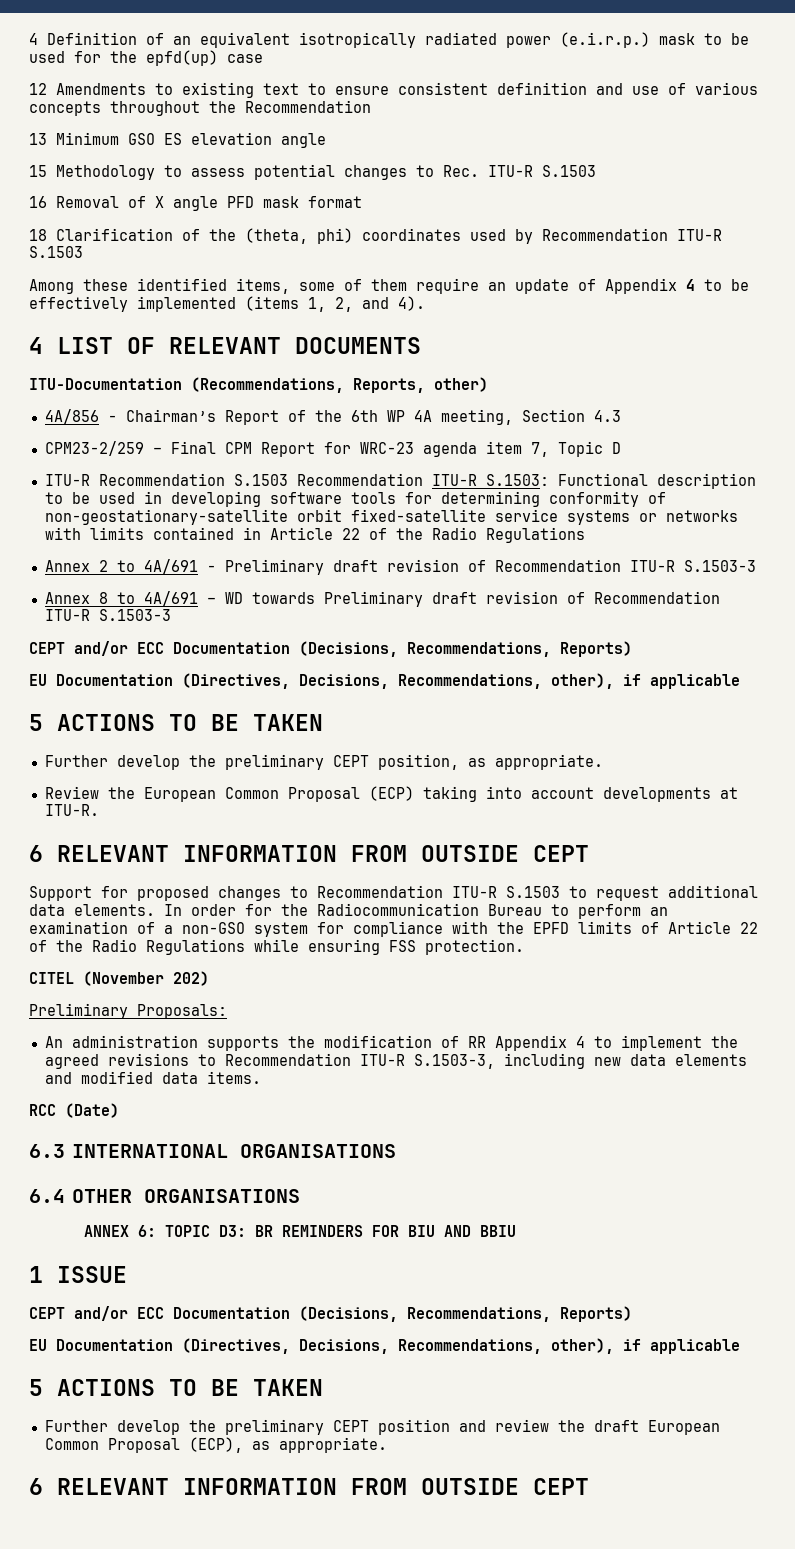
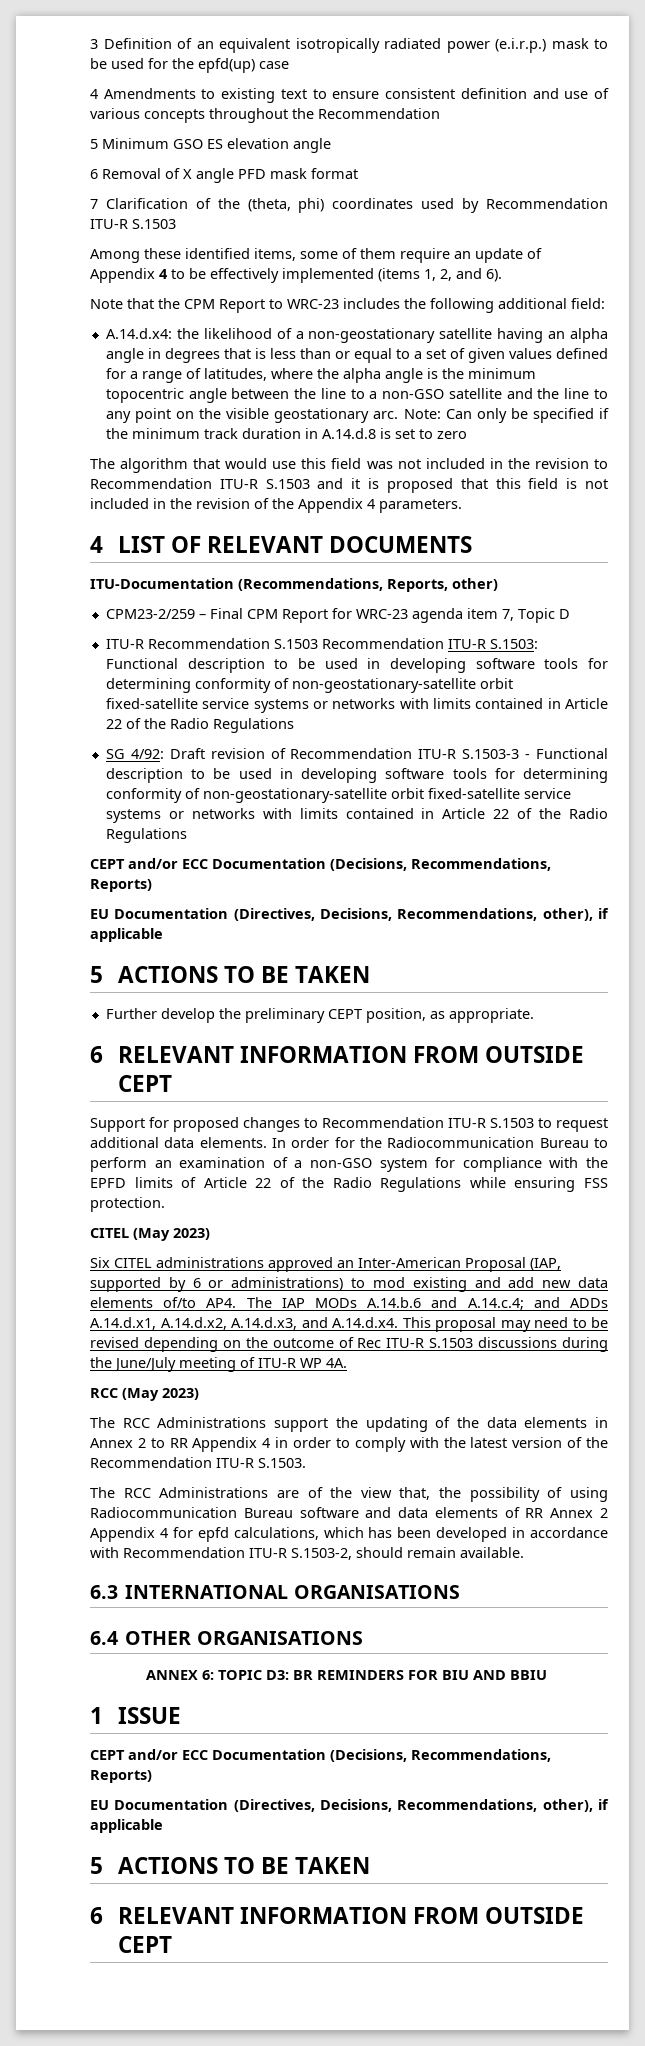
[29,33,38,45] 4 -> [90,39,98,49] 3
[29,83,47,95] 12 -> [90,89,98,99] 4
[29,133,47,145] 13 -> [90,139,98,149] 5
[29,164,596,180] [29,196,47,208] 15 Methodology to assess potential changes to Rec. ITU-R S.1503 // 16 -> [90,169,98,179] 6
[29,229,47,241] 18 -> [90,199,98,209] 7
[398,296,425,311] 4). -> [486,269,502,282] [90,298,605,313] [105,328,608,343] [105,348,608,363] [105,368,536,383] [105,388,608,403] [105,408,609,423] [105,428,467,439] [90,458,609,473] [90,478,608,493] [90,498,462,513] 6). // Note that the CPM Report to WRC-23 includes the following additional field: // A.14.d.x4: the likelihood of a non-geostationary satellite having an alpha angle in degrees that is less than or equal to a set of given values defined for a range of latitudes, where the alpha angle is the minimum topocentric angle between the line to a non-GSO satellite and the line to any point on the visible geostationary arc. Note: Can only be specified if the minimum track duration in A.14.d.8 is set to zero // The algorithm that would use this field was not included in the revision to Recommendation ITU-R S.1503 and it is proposed that this field is not included in the revision of the Appendix 4 parameters.
[44,409,621,425] // 4A/856 - Chairman’s Report of the 6th WP 4A meeting, Section 4.3 -> (498, 584) none
[44,559,756,575] [44,591,720,607] [44,609,171,621] Annex 2 to 4A/691 - Preliminary draft revision of Recommendation ITU-R S.1503-3 // Annex 8 to 4A/691 – WD towards Preliminary draft revision of Recommendation ITU-R S.1503-3 -> [105,748,608,759] [105,768,608,783] [105,788,571,803] [105,808,609,823] [105,828,187,843] SG 4/92: Draft revision of Recommendation ITU-R S.1503-3 - Functional description to be used in developing software tools for determining conformity of non-geostationary-satellite orbit fixed-satellite service systems or networks with limits contained in Article 22 of the Radio Regulations
[44,786,738,802] [44,804,99,816] // Review the European Common Proposal (ECP) taking into account developments at ITU-R. -> (534, 1015) none
[83,971,209,986] [29,1003,227,1019] [44,1035,738,1051] [44,1053,747,1069] [44,1071,261,1084] [29,1103,119,1118] (November 202) // Preliminary Proposals: // An administration supports the modification of RR Appendix 4 to implement the agreed revisions to Recommendation ITU-R S.1503-3, including new data elements and modified data items. // RCC (Date) -> [133,1228,210,1241] [90,1257,561,1272] [90,1277,608,1292] [90,1297,608,1310] [90,1317,608,1332] [90,1337,608,1352] [90,1357,347,1372] [90,1388,199,1401] [90,1417,608,1432] [90,1437,609,1452] [90,1457,306,1468] [90,1487,608,1502] [90,1507,608,1518] [90,1527,608,1542] [90,1547,524,1560] (May 2023) // Six CITEL administrations approved an Inter-American Proposal (IAP, supported by 6 or administrations) to mod existing and add new data elements of/to AP4. The IAP MODs A.14.b.6 and A.14.c.4; and ADDs A.14.d.x1, A.14.d.x2, A.14.d.x3, and A.14.d.x4. This proposal may need to be revised depending on the outcome of Rec ITU-R S.1503 discussions during the June/July meeting of ITU-R WP 4A. // RCC (May 2023) // The RCC Administrations support the updating of the data elements in Annex 2 to RR Appendix 4 in order to comply with the latest version of the Recommendation ITU-R S.1503. // The RCC Administrations are of the view that, the possibility of using Radiocommunication Bureau software and data elements of RR Annex 2 Appendix 4 for epfd calculations, which has been developed in accordance with Recommendation ITU-R S.1503-2, should remain available.
[44,1419,720,1435] [44,1437,387,1453] // Further develop the preliminary CEPT position and review the draft European Common Proposal (ECP), as appropriate. -> (371, 1865) none

